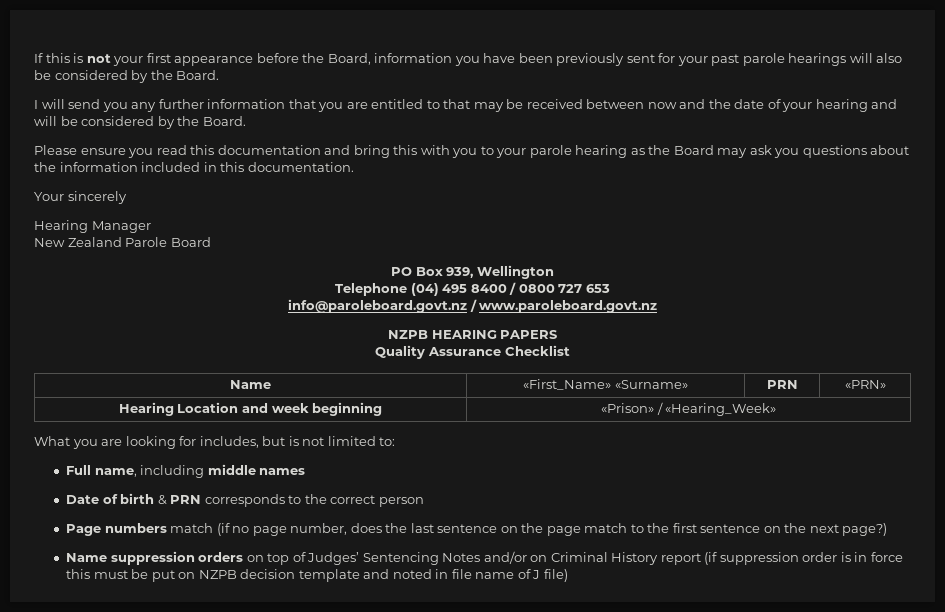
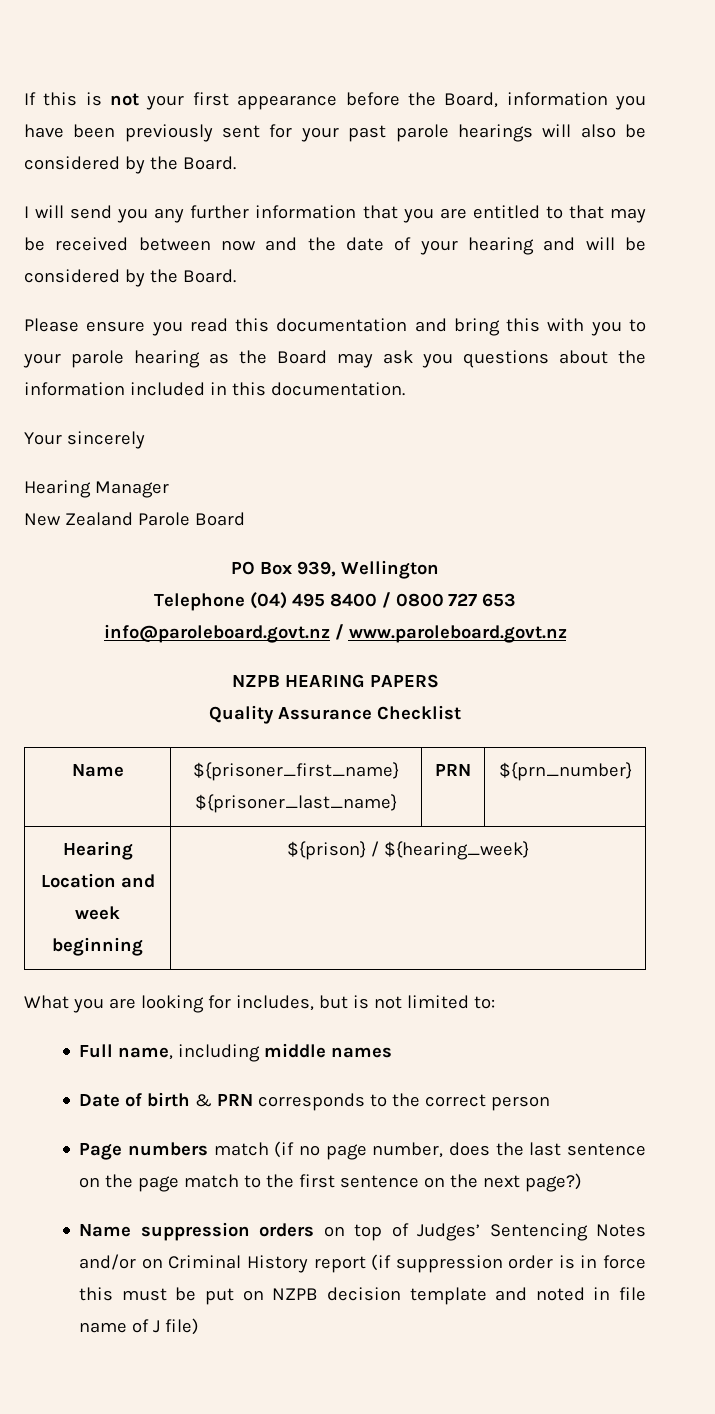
[523,379,688,390] «First_Name» «Surname» -> [193,762,399,781] [195,794,397,813] ${prisoner_first_name} ${prisoner_last_name}
[844,380,886,389] «PRN» -> [498,762,632,781] ${prn_number}
[600,402,777,416] «Prison» / «Hearing_Week» -> [287,841,529,860] ${prison} / ${hearing_week}

